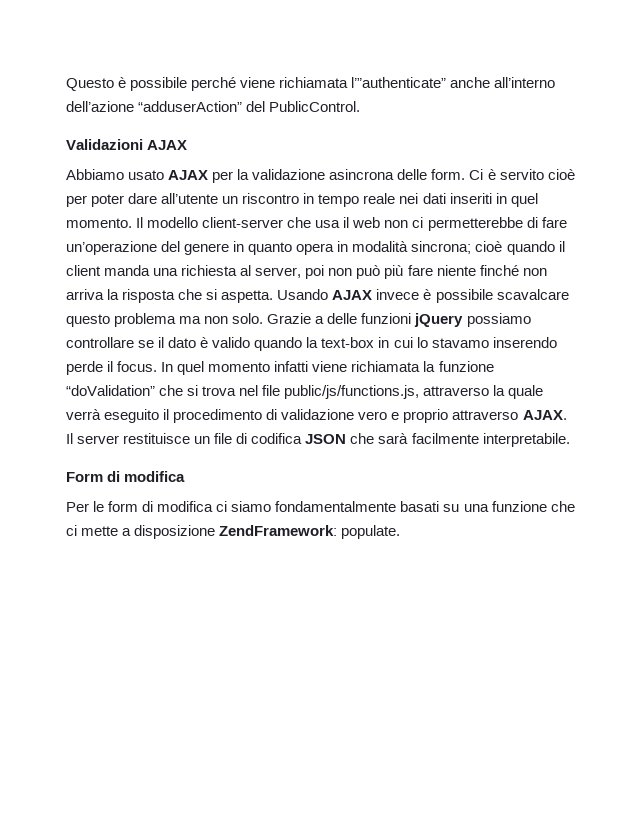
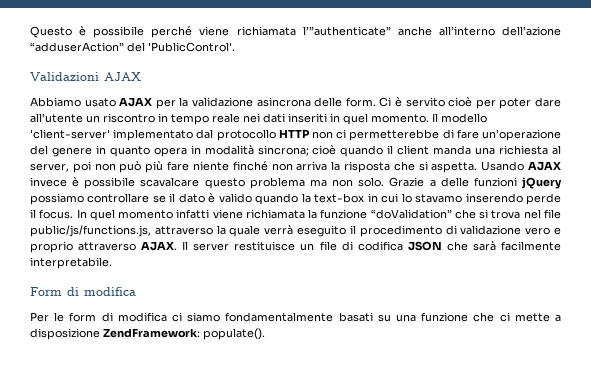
[269,101,361,112] PublicControl. -> [148,42,235,52] 'PublicControl'.
[202,217,381,228] client-server che usa il web -> [30,129,310,141] 'client-server' implementato dal protocollo HTTP
[341,525,401,539] populate. -> [203,328,265,340] populate().

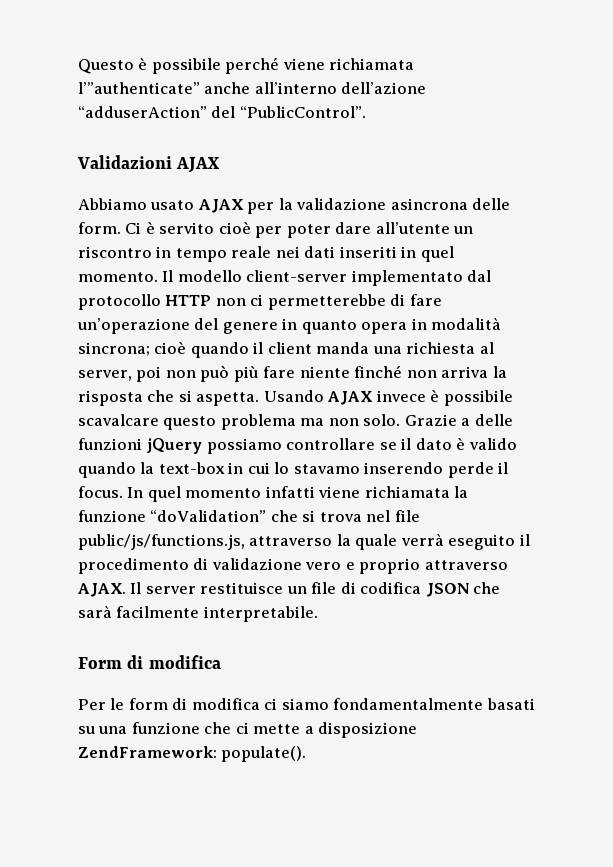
[148,42,235,52] 'PublicControl'. -> [239,106,366,118] “PublicControl”.
[30,129,110,139] 'client-server' -> [246,270,348,282] client-server

